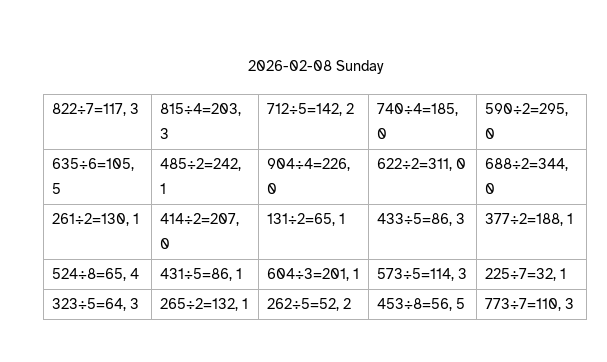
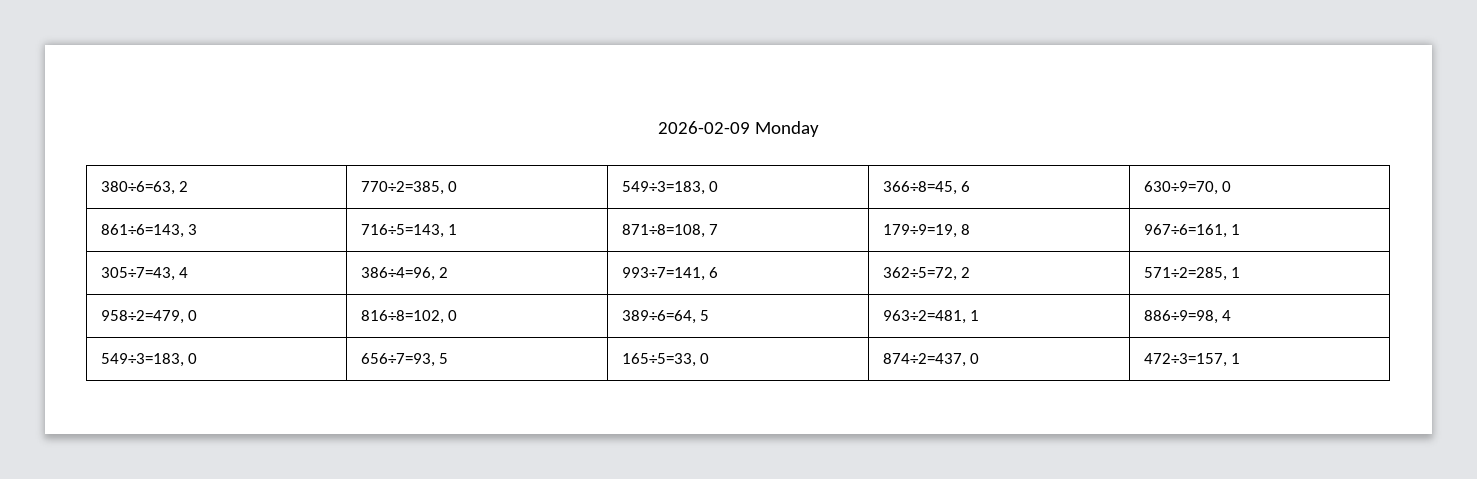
[247,60,384,74] [51,103,139,116] [159,103,241,116] [159,128,169,139] [266,103,354,116] [376,103,458,116] [376,128,387,139] [484,103,568,116] [484,128,495,139] [51,158,134,171] [51,183,61,194] [159,158,241,171] [159,183,166,194] [266,158,350,171] [266,183,277,194] [376,158,466,171] [484,158,568,171] [484,183,495,194] [51,213,139,226] [159,213,239,226] [159,238,170,249] [266,213,345,226] [376,213,465,226] [484,213,573,226] [51,268,139,281] [159,268,242,281] [266,268,359,281] [376,268,467,281] [484,268,566,281] [51,298,139,311] [159,298,248,311] [266,298,351,311] [376,298,465,311] [484,298,574,311] 2026-02-08 Sunday // 822÷7=117, 3 | 815÷4=203, 3 | 712÷5=142, 2 | 740÷4=185, 0 | 590÷2=295, 0 // 635÷6=105, 5 | 485÷2=242, 1 | 904÷4=226, 0 | 622÷2=311, 0 | 688÷2=344, 0 // 261÷2=130, 1 | 414÷2=207, 0 | 131÷2=65, 1 | 433÷5=86, 3 | 377÷2=188, 1 // 524÷8=65, 4 | 431÷5=86, 1 | 604÷3=201, 1 | 573÷5=114, 3 | 225÷7=32, 1 // 323÷5=64, 3 | 265÷2=132, 1 | 262÷5=52, 2 | 453÷8=56, 5 | 773÷7=110, 3 -> [658,121,819,137] [100,181,189,195] [360,181,458,195] [621,181,719,195] [882,181,971,195] [1143,181,1232,195] [100,224,198,238] [360,224,458,238] [621,224,719,238] [882,224,971,238] [1143,224,1241,238] [100,267,189,281] [360,267,449,281] [621,267,719,281] [882,267,971,281] [1143,267,1241,281] [100,310,198,324] [360,310,458,324] [621,310,710,324] [882,310,980,324] [1143,310,1232,324] [100,353,198,367] [360,353,449,367] [621,353,710,367] [882,353,980,367] [1143,353,1241,367] 2026-02-09 Monday // 380÷6=63, 2 | 770÷2=385, 0 | 549÷3=183, 0 | 366÷8=45, 6 | 630÷9=70, 0 // 861÷6=143, 3 | 716÷5=143, 1 | 871÷8=108, 7 | 179÷9=19, 8 | 967÷6=161, 1 // 305÷7=43, 4 | 386÷4=96, 2 | 993÷7=141, 6 | 362÷5=72, 2 | 571÷2=285, 1 // 958÷2=479, 0 | 816÷8=102, 0 | 389÷6=64, 5 | 963÷2=481, 1 | 886÷9=98, 4 // 549÷3=183, 0 | 656÷7=93, 5 | 165÷5=33, 0 | 874÷2=437, 0 | 472÷3=157, 1

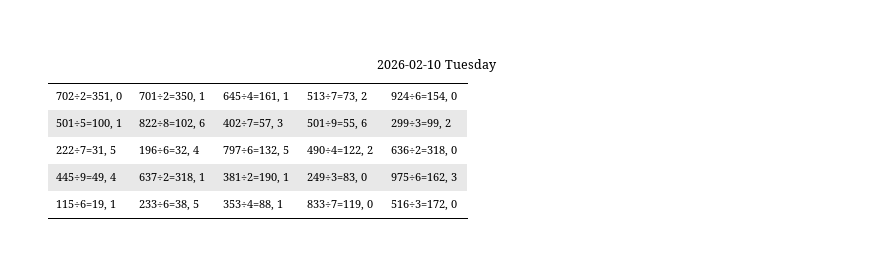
[658,121,819,137] [100,181,189,195] [360,181,458,195] [621,181,719,195] [882,181,971,195] [1143,181,1232,195] [100,224,198,238] [360,224,458,238] [621,224,719,238] [882,224,971,238] [1143,224,1241,238] [100,267,189,281] [360,267,449,281] [621,267,719,281] [882,267,971,281] [1143,267,1241,281] [100,310,198,324] [360,310,458,324] [621,310,710,324] [882,310,980,324] [1143,310,1232,324] [100,353,198,367] [360,353,449,367] [621,353,710,367] [882,353,980,367] [1143,353,1241,367] 2026-02-09 Monday // 380÷6=63, 2 | 770÷2=385, 0 | 549÷3=183, 0 | 366÷8=45, 6 | 630÷9=70, 0 // 861÷6=143, 3 | 716÷5=143, 1 | 871÷8=108, 7 | 179÷9=19, 8 | 967÷6=161, 1 // 305÷7=43, 4 | 386÷4=96, 2 | 993÷7=141, 6 | 362÷5=72, 2 | 571÷2=285, 1 // 958÷2=479, 0 | 816÷8=102, 0 | 389÷6=64, 5 | 963÷2=481, 1 | 886÷9=98, 4 // 549÷3=183, 0 | 656÷7=93, 5 | 165÷5=33, 0 | 874÷2=437, 0 | 472÷3=157, 1 -> [377,59,497,72] [56,92,123,103] [139,92,206,103] [223,92,290,103] [307,92,368,103] [391,92,458,103] [56,119,123,130] [139,119,206,130] [223,119,284,130] [307,119,368,130] [391,119,452,130] [56,146,117,157] [139,146,200,157] [223,146,290,157] [307,146,374,157] [391,146,458,157] [56,173,117,184] [139,173,206,184] [223,173,290,184] [307,173,368,184] [391,173,458,184] [56,200,117,211] [139,200,200,211] [223,200,284,211] [307,200,374,211] [391,200,458,211] 2026-02-10 Tuesday // 702÷2=351, 0 | 701÷2=350, 1 | 645÷4=161, 1 | 513÷7=73, 2 | 924÷6=154, 0 // 501÷5=100, 1 | 822÷8=102, 6 | 402÷7=57, 3 | 501÷9=55, 6 | 299÷3=99, 2 // 222÷7=31, 5 | 196÷6=32, 4 | 797÷6=132, 5 | 490÷4=122, 2 | 636÷2=318, 0 // 445÷9=49, 4 | 637÷2=318, 1 | 381÷2=190, 1 | 249÷3=83, 0 | 975÷6=162, 3 // 115÷6=19, 1 | 233÷6=38, 5 | 353÷4=88, 1 | 833÷7=119, 0 | 516÷3=172, 0

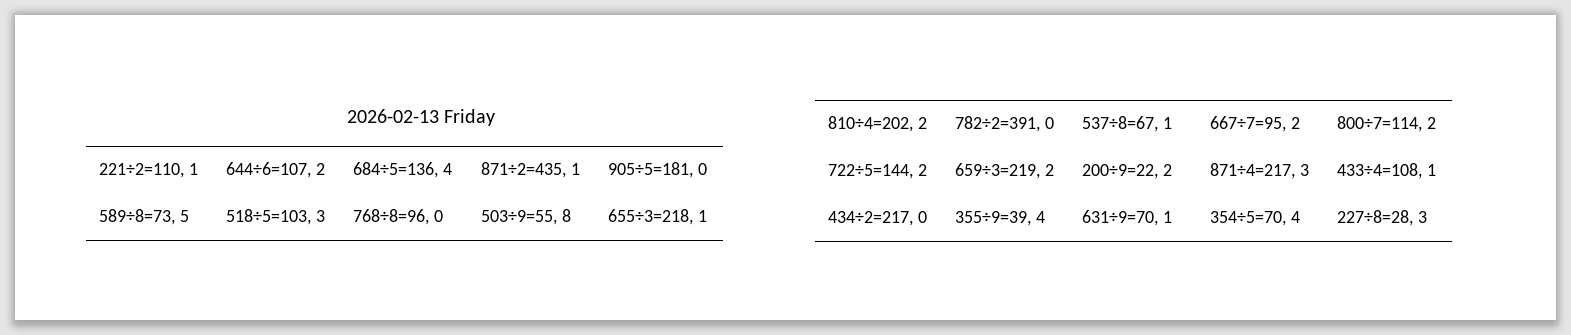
[377,59,497,72] [56,92,123,103] [139,92,206,103] [223,92,290,103] [307,92,368,103] [391,92,458,103] [56,119,123,130] [139,119,206,130] [223,119,284,130] [307,119,368,130] [391,119,452,130] [56,146,117,157] [139,146,200,157] [223,146,290,157] [307,146,374,157] [391,146,458,157] [56,173,117,184] [139,173,206,184] [223,173,290,184] [307,173,368,184] [391,173,458,184] [56,200,117,211] [139,200,200,211] [223,200,284,211] [307,200,374,211] [391,200,458,211] 2026-02-10 Tuesday // 702÷2=351, 0 | 701÷2=350, 1 | 645÷4=161, 1 | 513÷7=73, 2 | 924÷6=154, 0 // 501÷5=100, 1 | 822÷8=102, 6 | 402÷7=57, 3 | 501÷9=55, 6 | 299÷3=99, 2 // 222÷7=31, 5 | 196÷6=32, 4 | 797÷6=132, 5 | 490÷4=122, 2 | 636÷2=318, 0 // 445÷9=49, 4 | 637÷2=318, 1 | 381÷2=190, 1 | 249÷3=83, 0 | 975÷6=162, 3 // 115÷6=19, 1 | 233÷6=38, 5 | 353÷4=88, 1 | 833÷7=119, 0 | 516÷3=172, 0 -> [346,109,496,126] [99,163,198,178] [226,162,325,178] [353,162,452,178] [481,162,580,178] [608,162,707,178] [99,209,189,225] [226,209,325,225] [353,209,443,225] [481,209,571,225] [608,209,707,225] [828,116,927,132] [955,116,1054,132] [1082,116,1172,132] [1210,116,1300,132] [1337,116,1436,132] [828,164,927,179] [955,163,1054,179] [1082,164,1172,179] [1210,163,1309,179] [1337,163,1436,179] [828,211,927,226] [955,211,1045,226] [1082,210,1172,226] [1210,211,1300,226] [1337,210,1427,226] 2026-02-13 Friday // 221÷2=110, 1 | 644÷6=107, 2 | 684÷5=136, 4 | 871÷2=435, 1 | 905÷5=181, 0 // 589÷8=73, 5 | 518÷5=103, 3 | 768÷8=96, 0 | 503÷9=55, 8 | 655÷3=218, 1 // 810÷4=202, 2 | 782÷2=391, 0 | 537÷8=67, 1 | 667÷7=95, 2 | 800÷7=114, 2 // 722÷5=144, 2 | 659÷3=219, 2 | 200÷9=22, 2 | 871÷4=217, 3 | 433÷4=108, 1 // 434÷2=217, 0 | 355÷9=39, 4 | 631÷9=70, 1 | 354÷5=70, 4 | 227÷8=28, 3

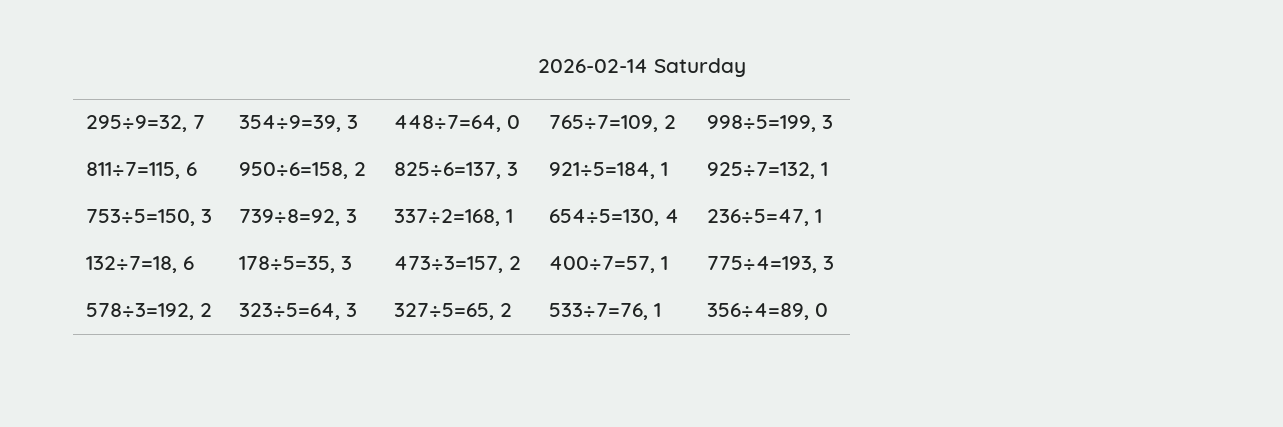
[346,109,496,126] [99,163,198,178] [226,162,325,178] [353,162,452,178] [481,162,580,178] [608,162,707,178] [99,209,189,225] [226,209,325,225] [353,209,443,225] [481,209,571,225] [608,209,707,225] [828,116,927,132] [955,116,1054,132] [1082,116,1172,132] [1210,116,1300,132] [1337,116,1436,132] [828,164,927,179] [955,163,1054,179] [1082,164,1172,179] [1210,163,1309,179] [1337,163,1436,179] [828,211,927,226] [955,211,1045,226] [1082,210,1172,226] [1210,211,1300,226] [1337,210,1427,226] 2026-02-13 Friday // 221÷2=110, 1 | 644÷6=107, 2 | 684÷5=136, 4 | 871÷2=435, 1 | 905÷5=181, 0 // 589÷8=73, 5 | 518÷5=103, 3 | 768÷8=96, 0 | 503÷9=55, 8 | 655÷3=218, 1 // 810÷4=202, 2 | 782÷2=391, 0 | 537÷8=67, 1 | 667÷7=95, 2 | 800÷7=114, 2 // 722÷5=144, 2 | 659÷3=219, 2 | 200÷9=22, 2 | 871÷4=217, 3 | 433÷4=108, 1 // 434÷2=217, 0 | 355÷9=39, 4 | 631÷9=70, 1 | 354÷5=70, 4 | 227÷8=28, 3 -> [537,58,746,77] [85,115,205,132] [238,115,358,132] [393,115,520,132] [548,115,676,132] [706,115,833,132] [85,162,197,179] [238,162,366,179] [393,162,518,179] [548,162,668,179] [706,162,828,179] [85,209,212,226] [238,209,357,226] [393,209,513,226] [548,209,679,226] [706,209,822,226] [85,256,194,273] [238,256,352,273] [393,256,521,273] [548,256,668,273] [706,256,834,273] [85,303,212,320] [238,303,357,320] [393,303,512,320] [548,303,661,320] [706,303,828,320] 2026-02-14 Saturday // 295÷9=32, 7 | 354÷9=39, 3 | 448÷7=64, 0 | 765÷7=109, 2 | 998÷5=199, 3 // 811÷7=115, 6 | 950÷6=158, 2 | 825÷6=137, 3 | 921÷5=184, 1 | 925÷7=132, 1 // 753÷5=150, 3 | 739÷8=92, 3 | 337÷2=168, 1 | 654÷5=130, 4 | 236÷5=47, 1 // 132÷7=18, 6 | 178÷5=35, 3 | 473÷3=157, 2 | 400÷7=57, 1 | 775÷4=193, 3 // 578÷3=192, 2 | 323÷5=64, 3 | 327÷5=65, 2 | 533÷7=76, 1 | 356÷4=89, 0

